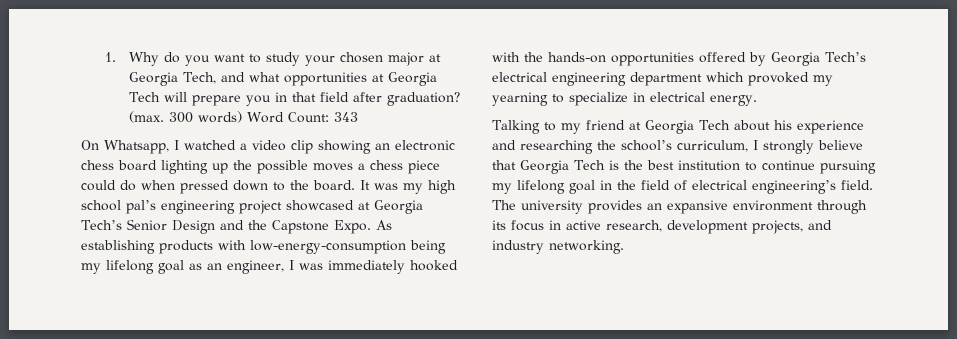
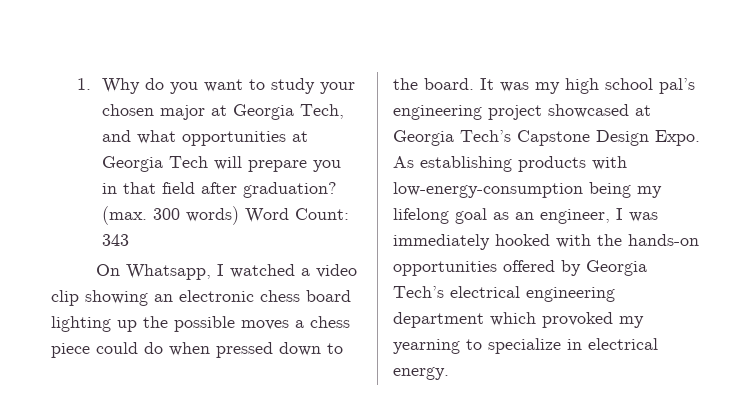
[126,219,329,234] Senior Design and the Capstone -> [517,130,649,146] Capstone Design
[492,120,864,134] [492,140,863,154] [492,160,876,174] [492,180,873,194] [492,200,867,214] [492,220,832,234] [492,240,624,254] // Talking to my friend at Georgia Tech about his experience and researching the school’s curriculum, I strongly believe that Georgia Tech is the best institution to continue pursuing my lifelong goal in the field of electrical engineering’s field. The university provides an expansive environment through its focus in active research, development projects, and industry networking. -> (449, 373) none

